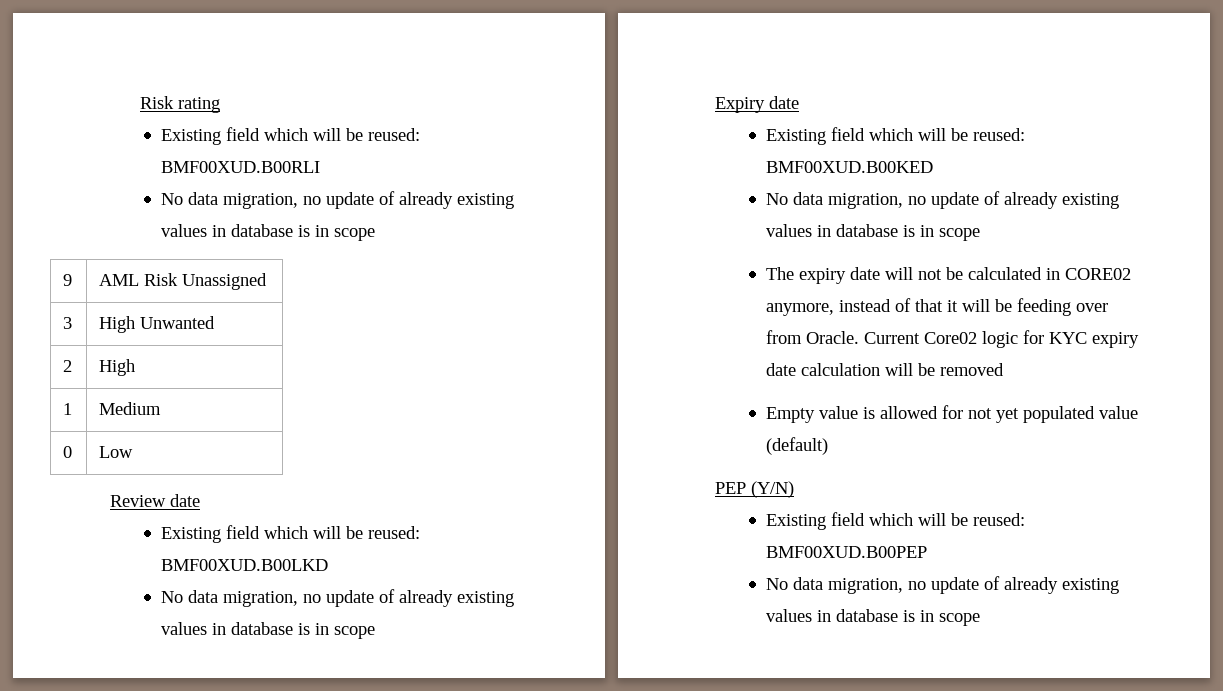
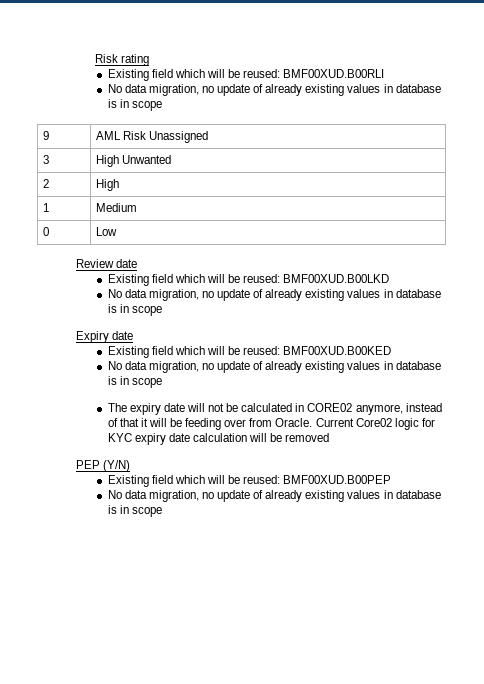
[765,405,1138,423] [765,437,828,455] // Empty value is allowed for not yet populated value (default) -> (330, 437) none

